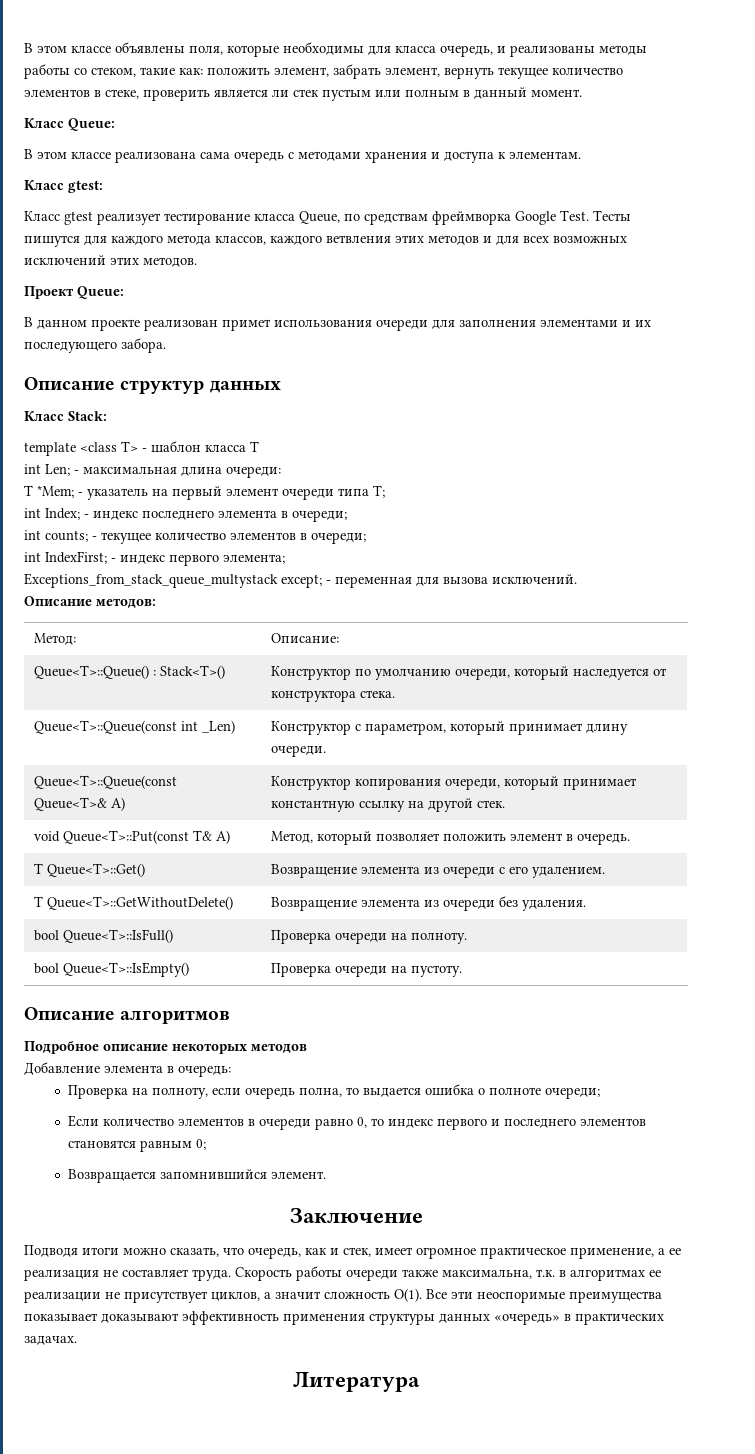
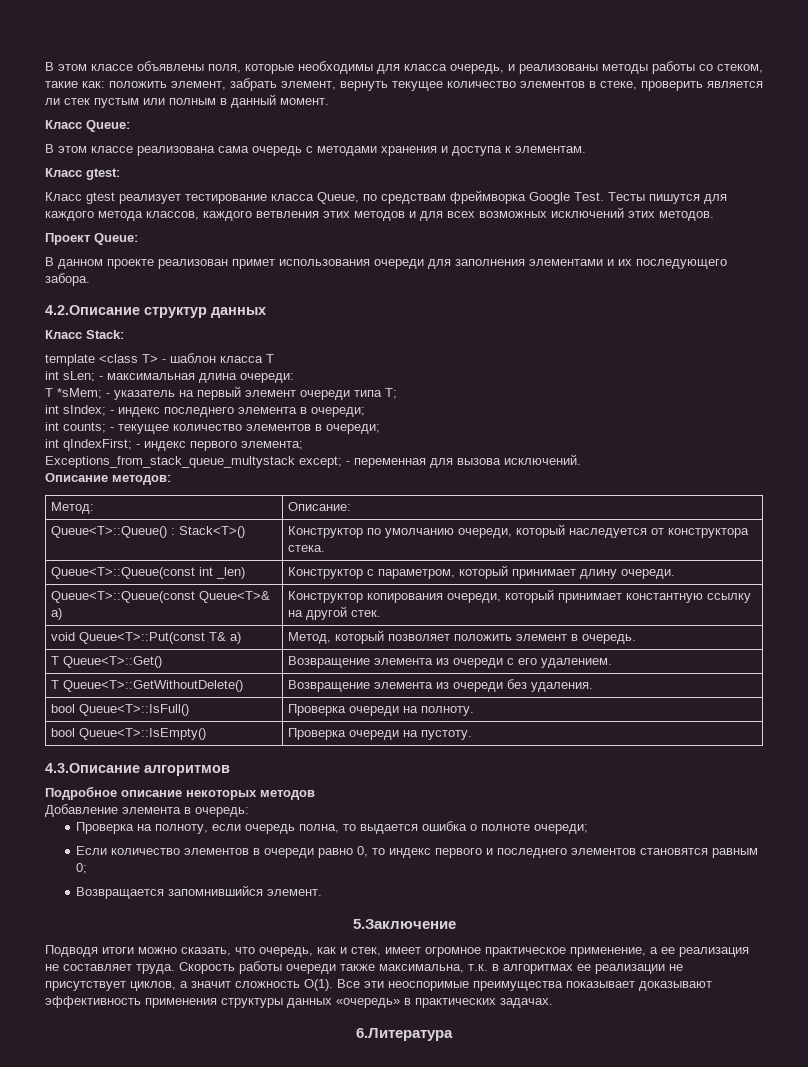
[24,377,115,390] Описание -> [45,305,140,315] 4.2.Описание
[45,464,70,476] Len; -> [63,371,95,382] sLen;
[37,485,74,498] *Mem; -> [57,388,102,399] *sMem;
[45,508,80,520] Index; -> [63,405,106,416] sIndex;
[45,551,107,564] IndexFirst; -> [63,439,132,451] qIndexFirst;
[201,720,235,734] _Len) -> [216,567,246,579] _len)
[110,797,125,811] A) -> [51,608,63,620] a)
[215,830,230,844] A) -> [230,632,242,644] a)
[24,1007,115,1020] Описание -> [45,763,140,773] 4.3.Описание
[289,1208,423,1223] Заключение -> [352,919,456,929] 5.Заключение
[293,1371,420,1392] Литература -> [356,1028,453,1041] 6.Литература

